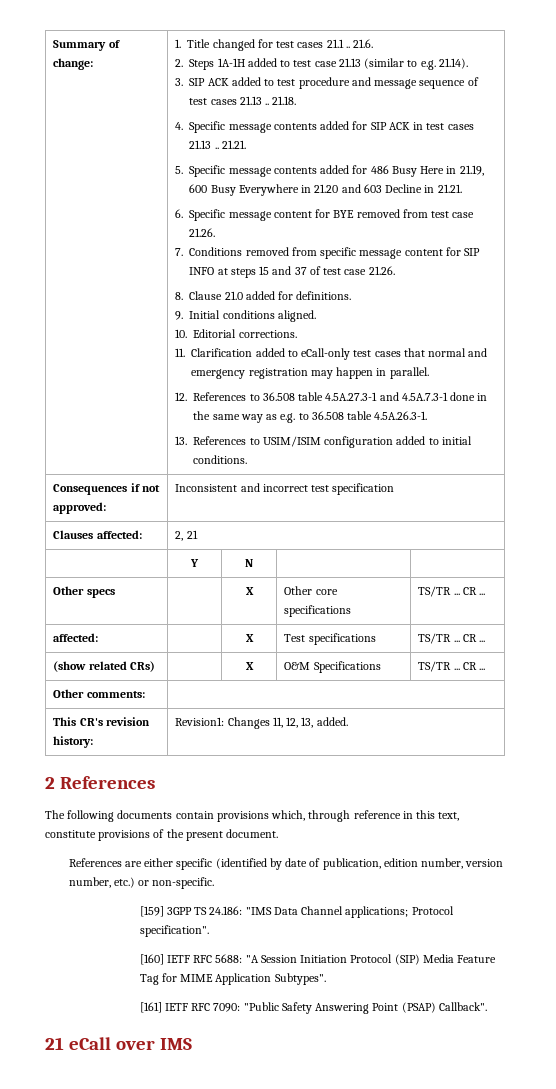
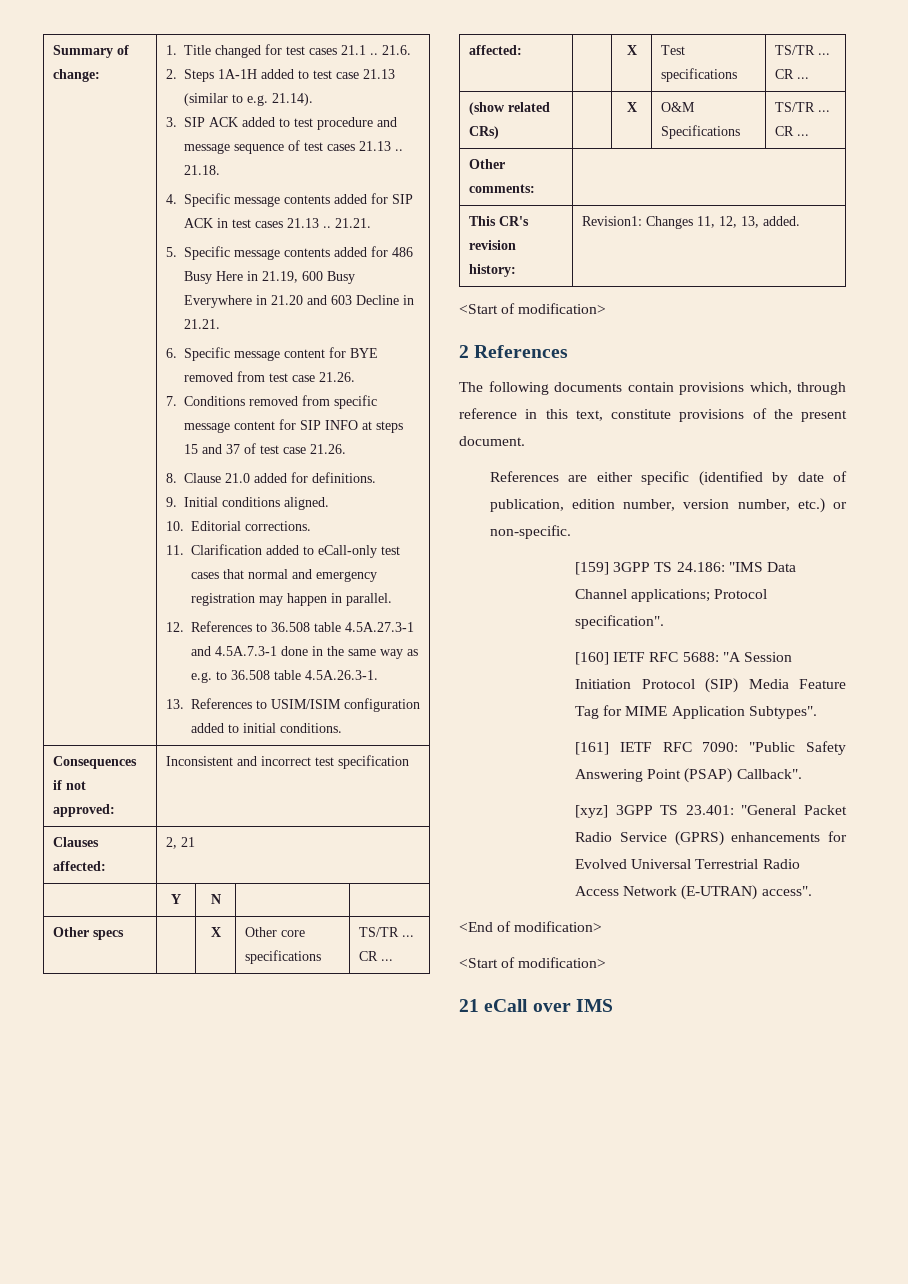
(348, 721) none -> [459,303,607,314] // <Start of modification>
(487, 1006) none -> [575,805,847,818] [575,831,847,846] [575,859,800,869] [575,885,812,900] [459,921,603,932] [459,957,607,968] // [xyz] 3GPP TS 23.401: "General Packet Radio Service (GPRS) enhancements for Evolved Universal Terrestrial Radio Access Network (E-UTRAN) access". // <End of modification> // <Start of modification>

